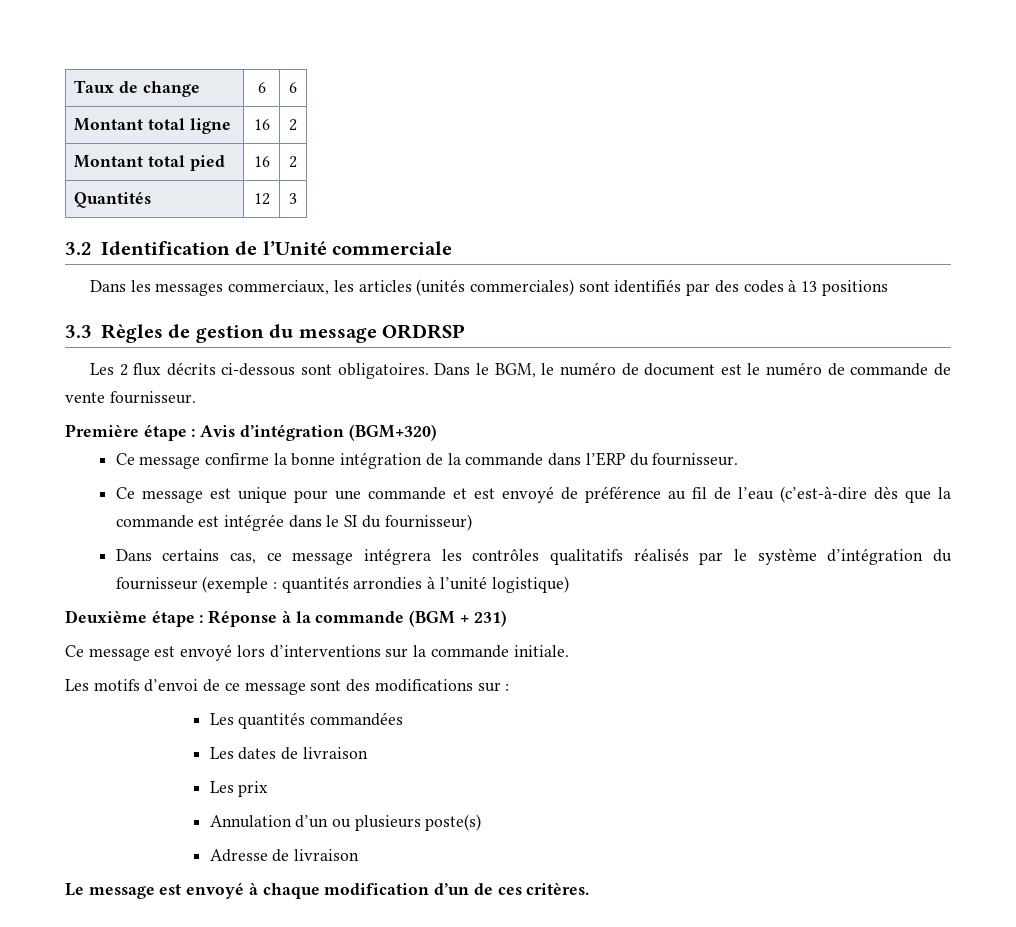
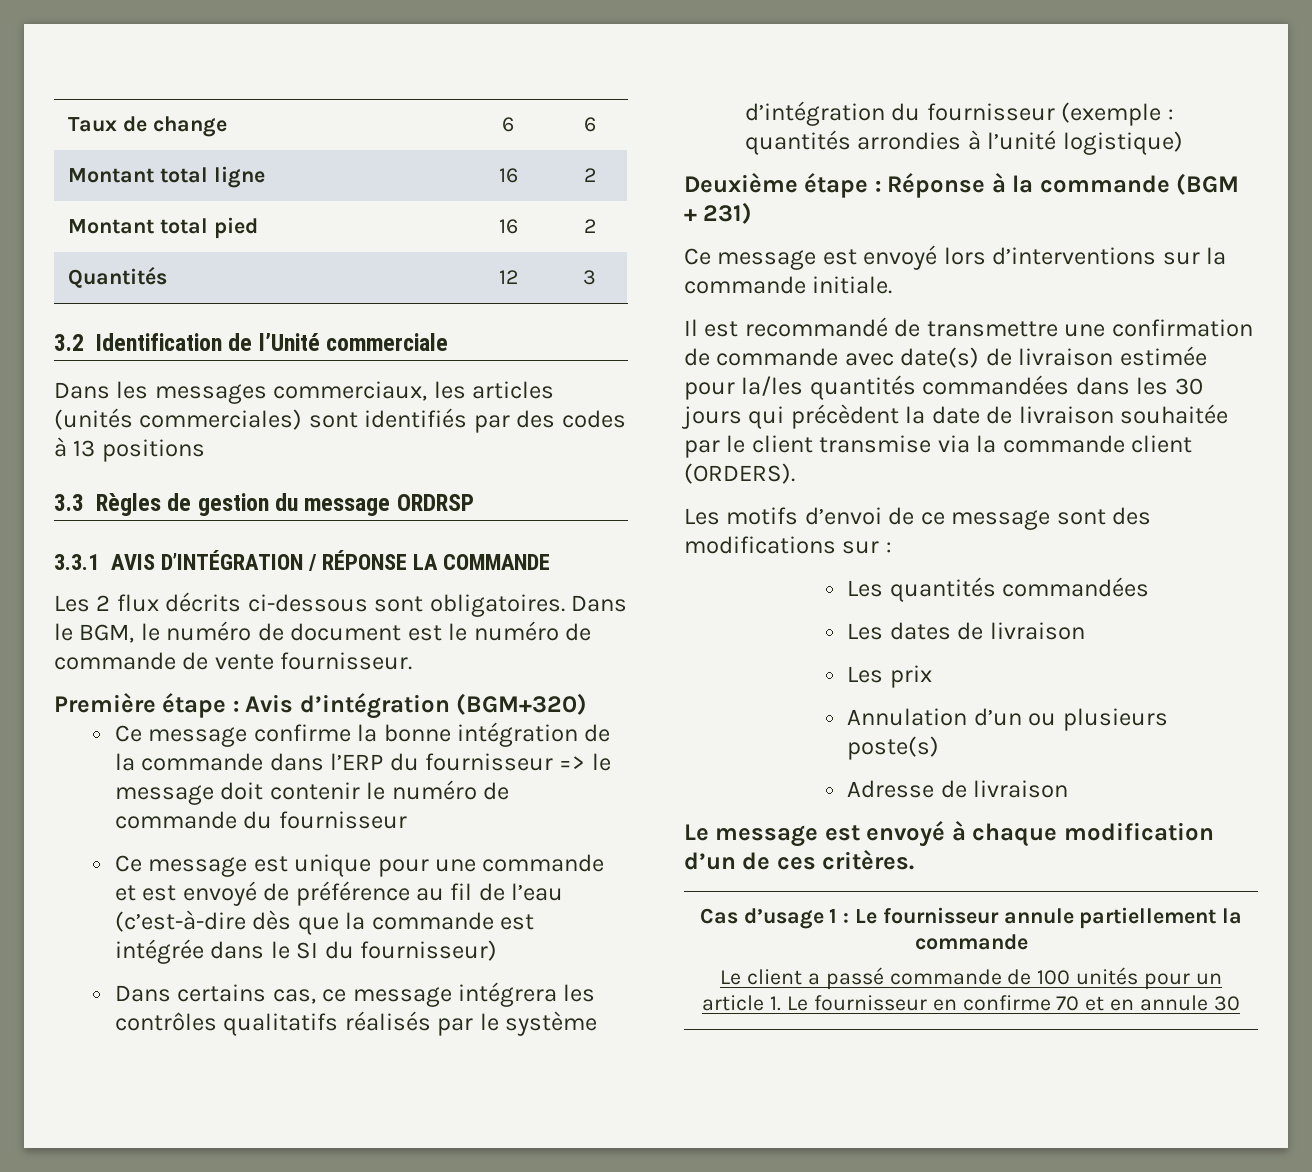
(466, 331) none -> [54,550,551,571] // 3.3.1 AVIS D’INTÉGRATION / RÉPONSE LA COMMANDE
[652,453,739,466] fournisseur. -> [424,753,611,771] [114,780,509,805] [114,811,407,829] fournisseur => le message doit contenir le numéro de commande du fournisseur
(569, 651) none -> [684,317,1253,337] [684,346,1207,368] [684,375,1203,400] [681,404,1229,429] [684,435,1193,458] [684,463,795,484] // Il est recommandé de transmettre une confirmation de commande avec date(s) de livraison estimée pour la/les quantités commandées dans les 30 jours qui précèdent la date de livraison souhaitée par le client transmise via la commande client (ORDERS).
(590, 888) none -> [699,907,1243,929] [914,934,1028,950] [720,967,1222,990] [702,995,1240,1011] // Cas d’usage 1 : Le fournisseur annule partiellement la commande // Le client a passé commande de 100 unités pour un article 1. Le fournisseur en confirme 70 et en annule 30

